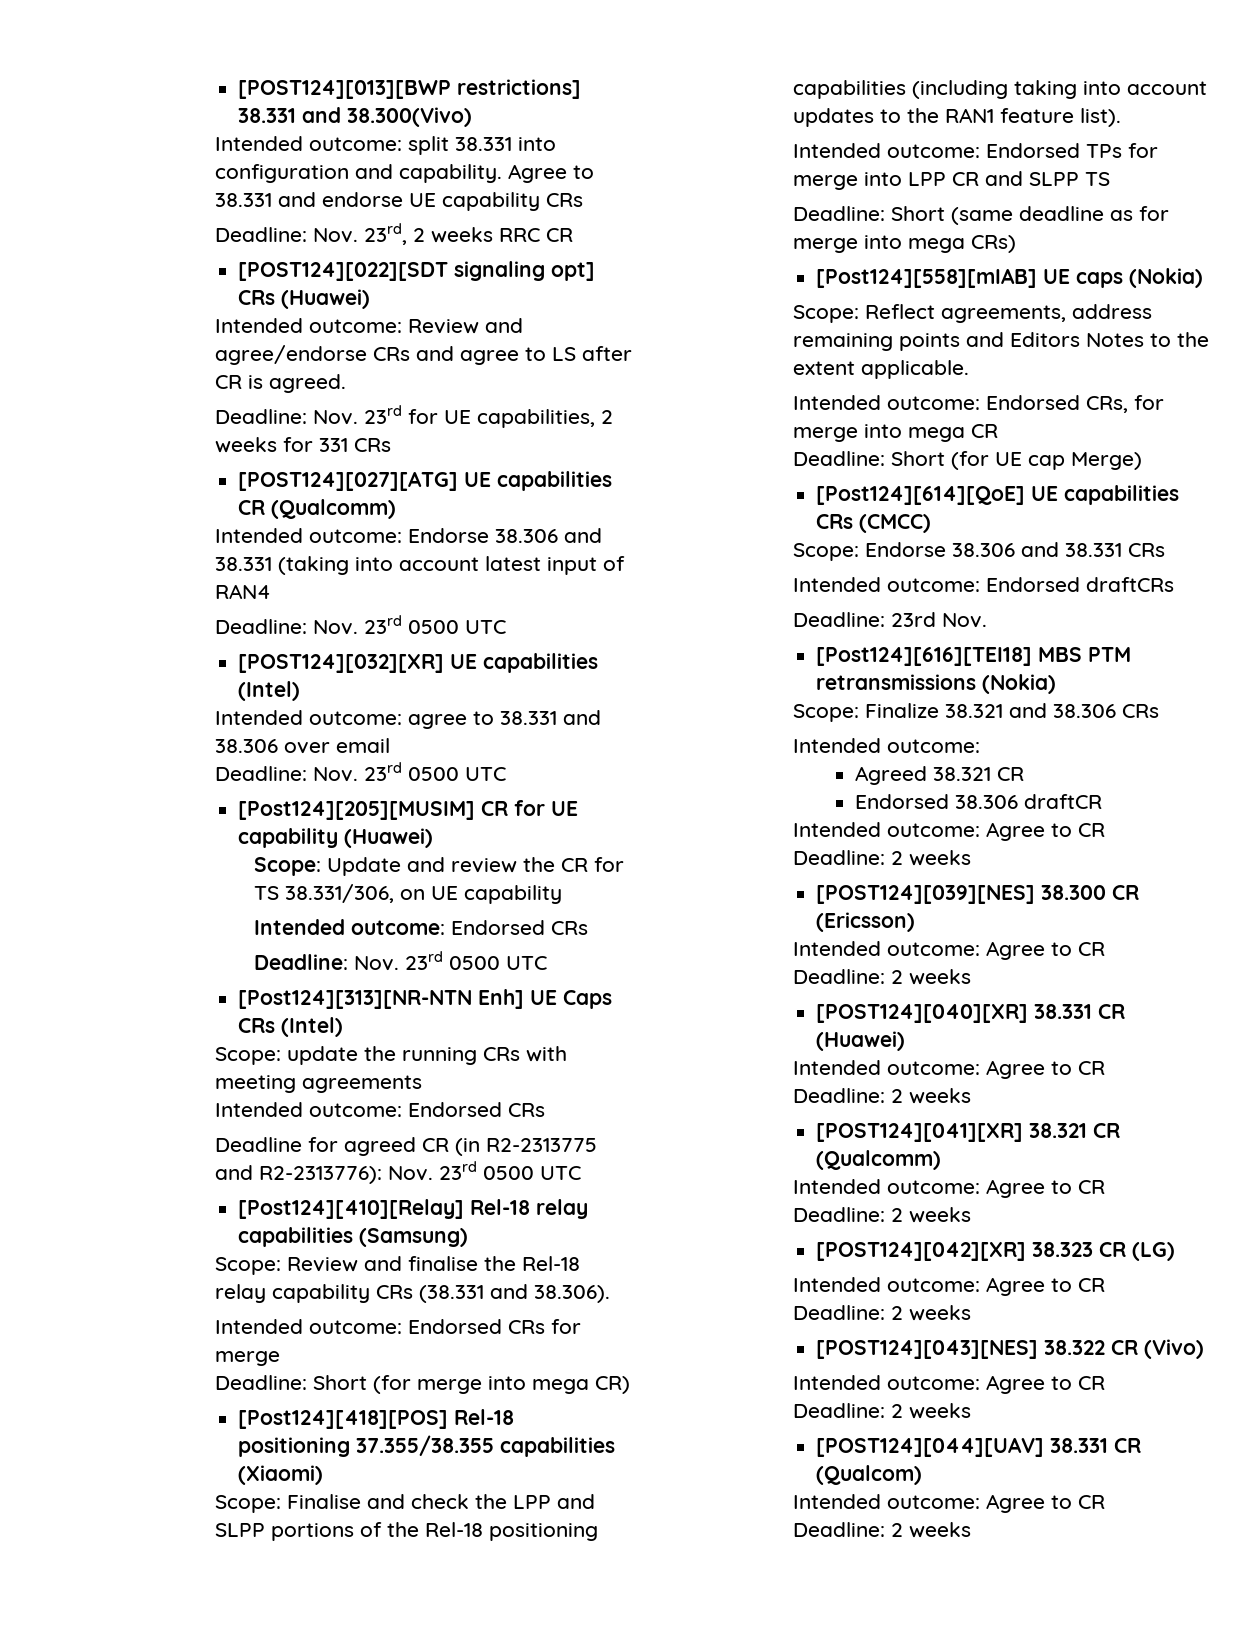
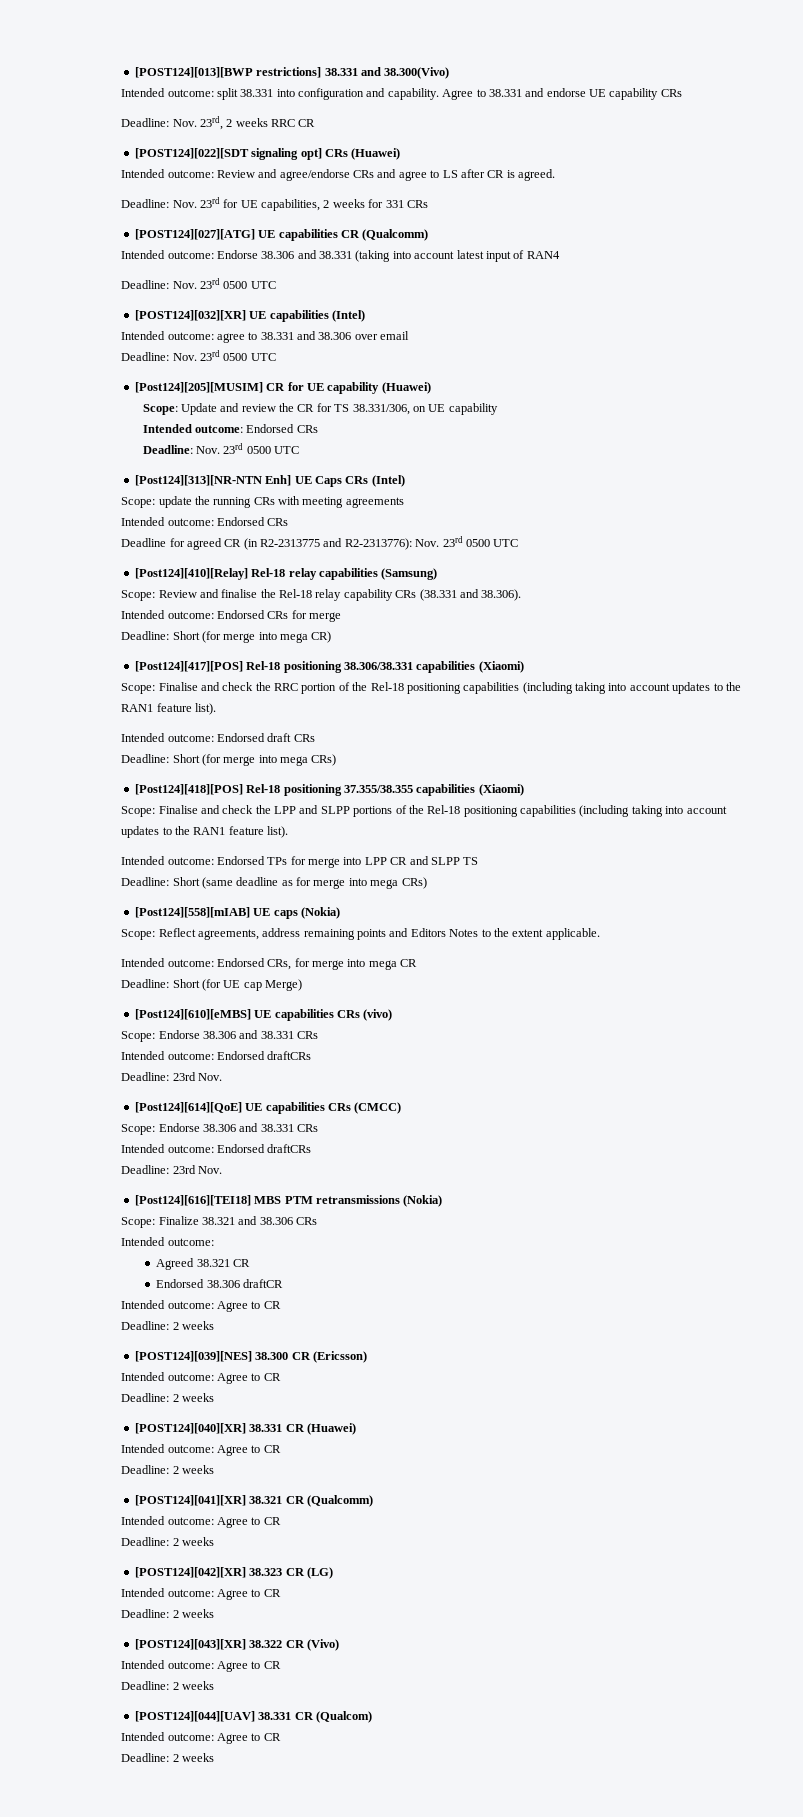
(630, 1385) none -> [134,661,524,673] [121,682,741,694] [121,703,216,715] [121,733,315,742] [121,754,337,766] // [Post124][417][POS] Rel-18 positioning 38.306/38.331 capabilities (Xiaomi) // Scope: Finalise and check the RRC portion of the Rel-18 positioning capabilities (including taking into account updates to the RAN1 feature list). // Intended outcome: Endorsed draft CRs // Deadline: Short (for merge into mega CRs)
(1142, 461) none -> [134,1009,393,1021] [121,1030,319,1042] [121,1051,312,1060] [121,1072,222,1081] // [Post124][610][eMBS] UE capabilities CRs (vivo) // Scope: Endorse 38.306 and 38.331 CRs // Intended outcome: Endorsed draftCRs // Deadline: 23rd Nov.
[816,1340,1039,1359] [POST124][043][NES] -> [134,1639,246,1650] [POST124][043][XR]

